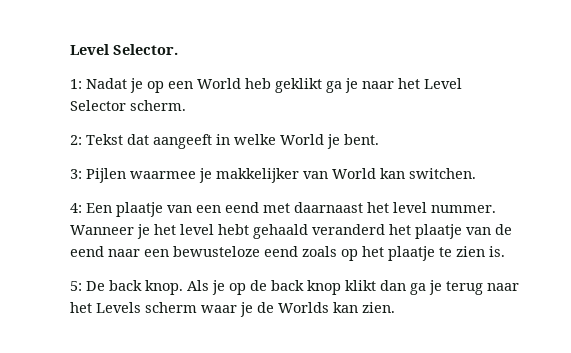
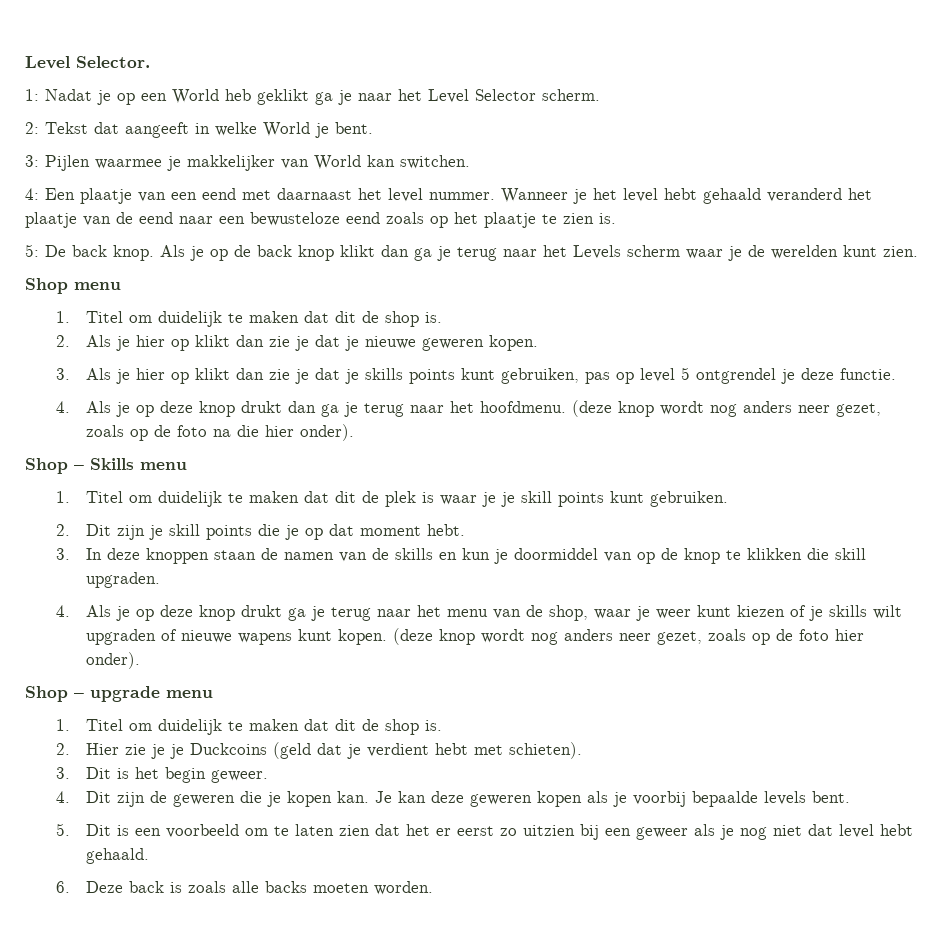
[278,302,395,313] Worlds kan zien. -> [771,245,918,259] [25,278,121,294] [55,311,443,327] [55,335,539,351] [55,367,897,384] [55,400,882,417] [86,424,355,441] [25,458,187,474] [55,491,729,507] [55,524,466,540] [55,548,867,564] [86,572,161,588] [55,605,903,621] [86,628,865,645] [86,652,141,669] [25,686,213,702] [55,719,443,735] [55,742,583,759] [55,767,269,783] [55,791,851,807] [55,823,914,840] [86,848,150,864] [55,881,434,895] werelden kunt zien. // Shop menu // 1. Titel om duidelijk te maken dat dit de shop is. // 2. Als je hier op klikt dan zie je dat je nieuwe geweren kopen. // 3. Als je hier op klikt dan zie je dat je skills points kunt gebruiken, pas op level 5 ontgrendel je deze functie. // 4. Als je op deze knop drukt dan ga je terug naar het hoofdmenu. (deze knop wordt nog anders neer gezet, zoals op de foto na die hier onder). // Shop – Skills menu // 1. Titel om duidelijk te maken dat dit de plek is waar je je skill points kunt gebruiken. // 2. Dit zijn je skill points die je op dat moment hebt. // 3. In deze knoppen staan de namen van de skills en kun je doormiddel van op de knop te klikken die skill upgraden. // 4. Als je op deze knop drukt ga je terug naar het menu van de shop, waar je weer kunt kiezen of je skills wilt upgraden of nieuwe wapens kunt kopen. (deze knop wordt nog anders neer gezet, zoals op de foto hier onder). // Shop – upgrade menu // 1. Titel om duidelijk te maken dat dit de shop is. // 2. Hier zie je je Duckcoins (geld dat je verdient hebt met schieten). // 3. Dit is het begin geweer. // 4. Dit zijn de geweren die je kopen kan. Je kan deze geweren kopen als je voorbij bepaalde levels bent. // 5. Dit is een voorbeeld om te laten zien dat het er eerst zo uitzien bij een geweer als je nog niet dat level hebt gehaald. // 6. Deze back is zoals alle backs moeten worden.

